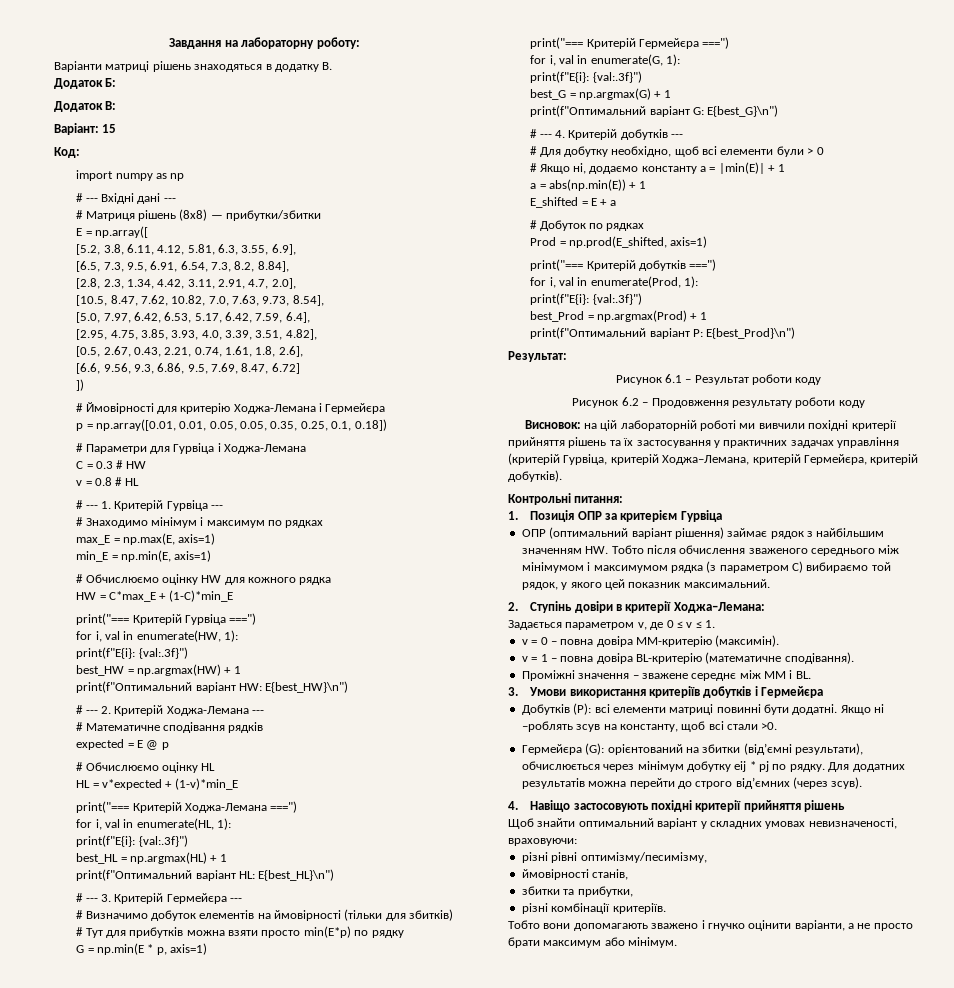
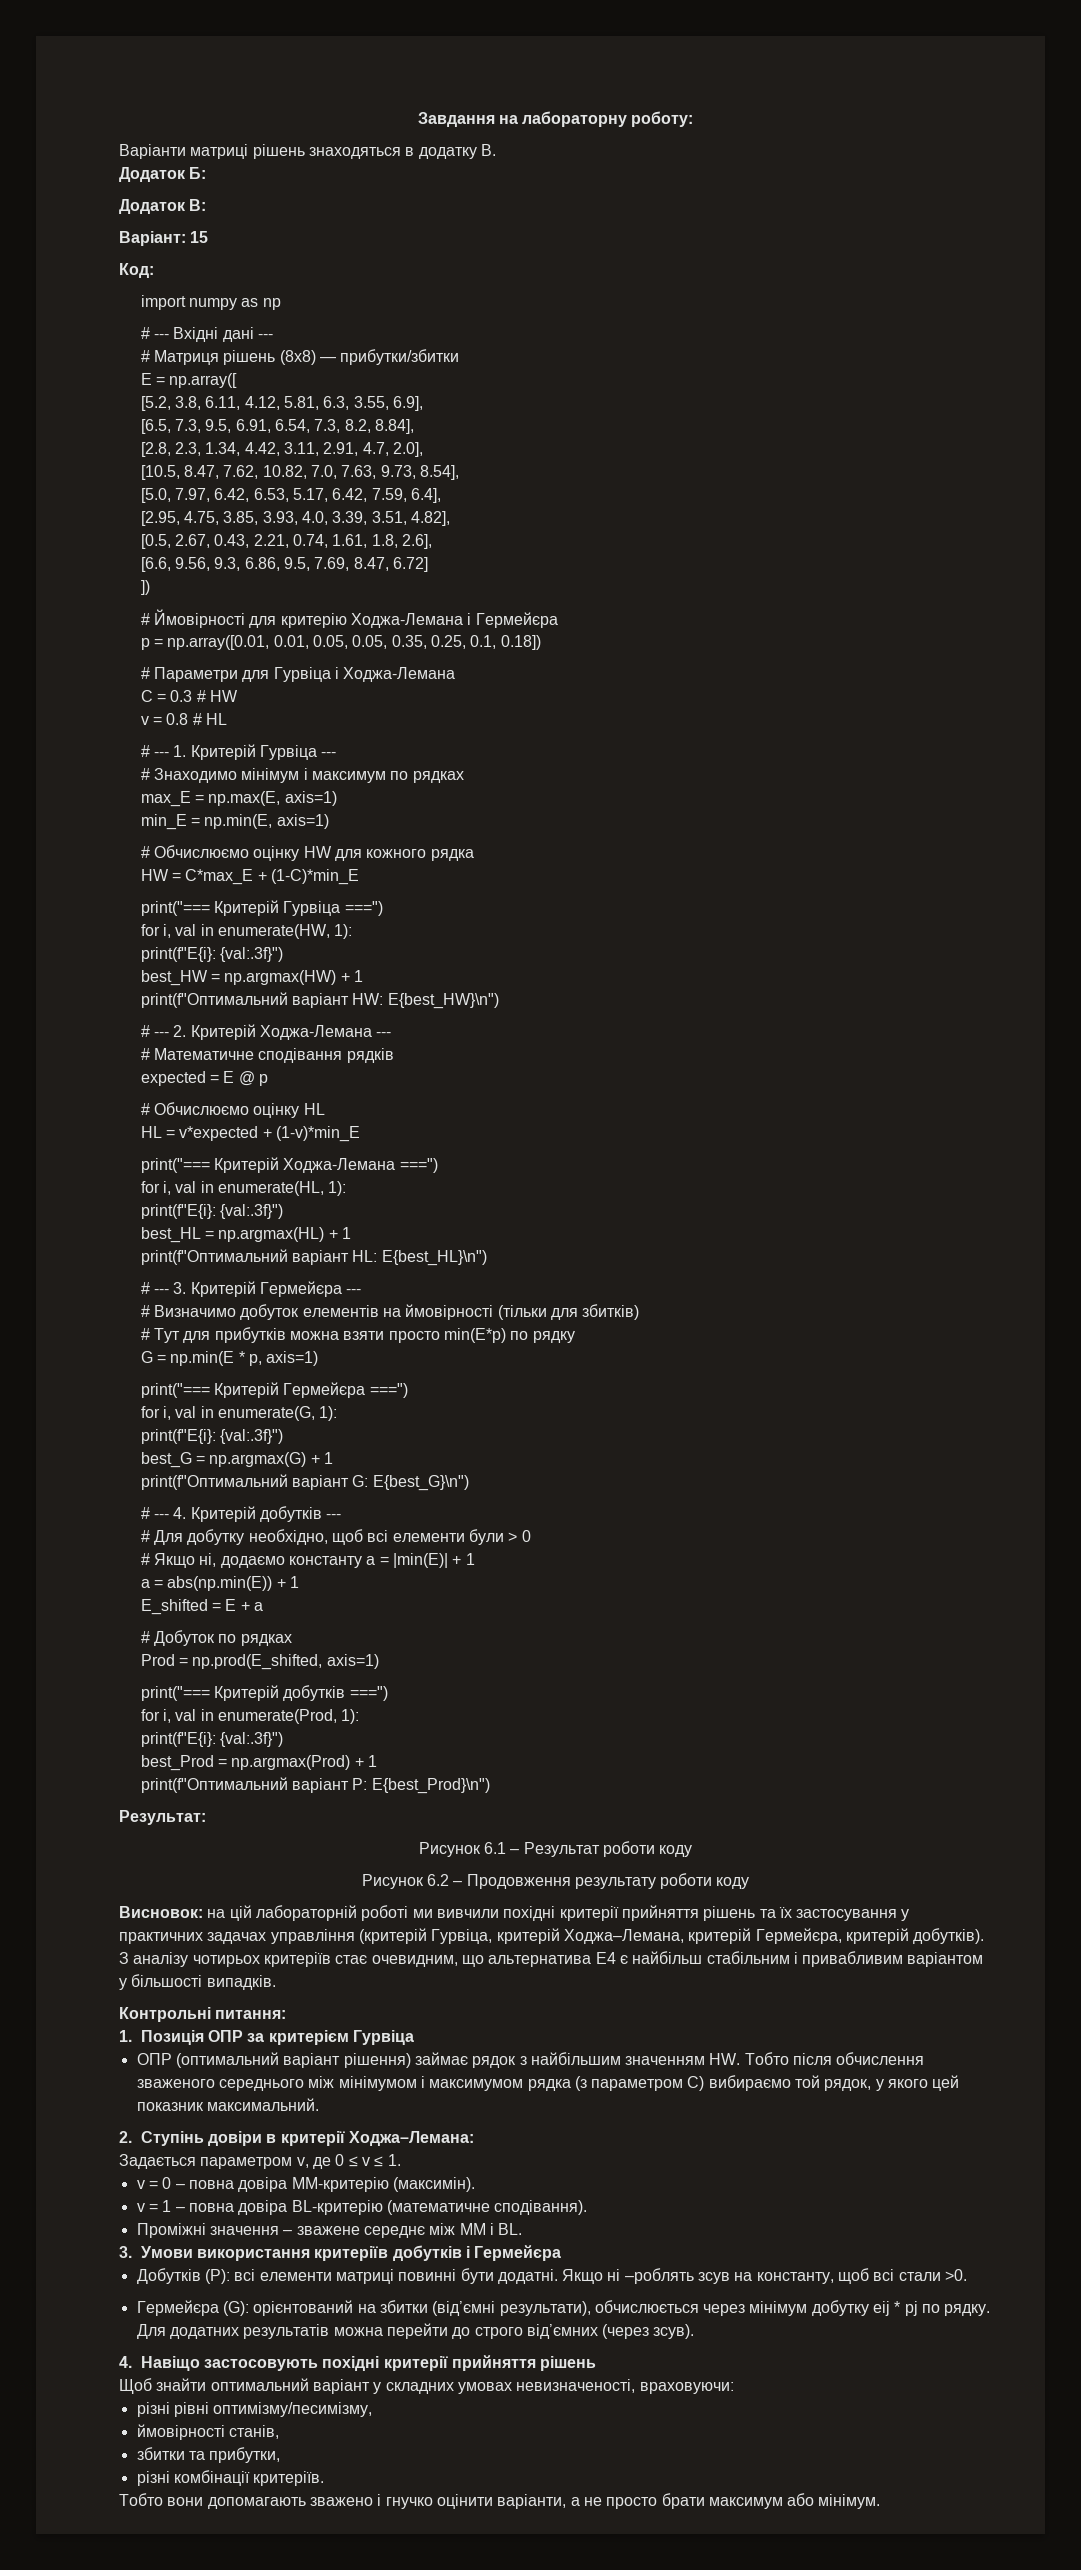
(562, 476) none -> [119,1951,984,1967] [119,1974,276,1990] З аналізу чотирьох критеріїв стає очевидним, що альтернатива E4 є найбільш стабільним і привабливим варіантом у більшості випадків.

